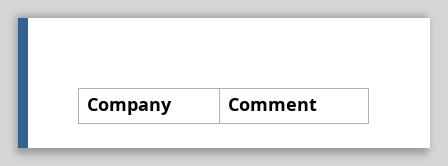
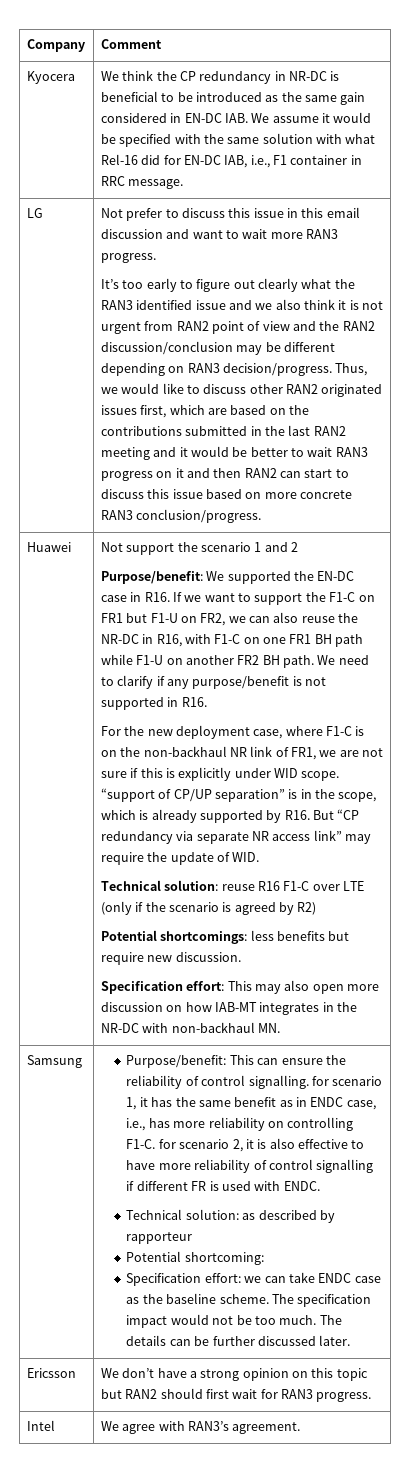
(317, 104) none -> [26,71,75,84] [100,70,340,84] [100,91,366,105] [100,112,372,123] [100,133,376,147] [100,154,362,168] [100,176,184,189] [26,208,43,218] [100,207,360,221] [100,229,339,239] [100,253,156,263] [100,278,355,292] [100,299,384,310] [100,321,375,334] [100,341,335,355] [100,363,368,376] [100,383,383,397] [100,405,310,418] [100,425,346,436] [100,446,368,460] [100,468,349,481] [100,489,353,499] [100,509,262,523] [26,542,71,552] [100,542,299,555] [100,571,355,584] [100,592,375,605] [100,612,359,626] [100,634,364,647] [100,654,369,668] [100,675,327,689] [100,697,207,710] [100,725,365,739] [100,746,384,760] [100,767,340,781] [100,788,377,802] [100,809,360,823] [100,830,372,844] [100,852,260,865] [100,880,365,891] [100,901,317,915] [100,930,350,944] [100,952,241,965] [100,980,380,994] [100,1002,358,1015] [100,1022,280,1033] [26,1055,82,1068] [126,1055,346,1068] [126,1075,383,1089] [126,1097,376,1110] [126,1117,354,1131] [126,1138,365,1152] [126,1159,374,1173] [126,1181,320,1191] [126,1209,335,1223] [126,1232,193,1244] [126,1251,264,1265] [126,1272,381,1286] [126,1293,372,1307] [126,1314,342,1328] [126,1335,351,1346] [26,1368,76,1378] [100,1368,368,1381] [100,1388,372,1402] [26,1420,55,1431] [100,1421,301,1434] // Kyocera | We think the CP redundancy in NR-DC is beneficial to be introduced as the same gain considered in EN-DC IAB. We assume it would be specified with the same solution with what Rel-16 did for EN-DC IAB, i.e., F1 container in RRC message. // LG | Not prefer to discuss this issue in this email discussion and want to wait more RAN3 progress. // It’s too early to figure out clearly what the RAN3 identified issue and we also think it is not urgent from RAN2 point of view and the RAN2 discussion/conclusion may be different depending on RAN3 decision/progress. Thus, we would like to discuss other RAN2 originated issues first, which are based on the contributions submitted in the last RAN2 meeting and it would be better to wait RAN3 progress on it and then RAN2 can start to discuss this issue based on more concrete RAN3 conclusion/progress. // Huawei | Not support the scenario 1 and 2 // Purpose/benefit: We supported the EN-DC case in R16. If we want to support the F1-C on FR1 but F1-U on FR2, we can also reuse the NR-DC in R16, with F1-C on one FR1 BH path while F1-U on another FR2 BH path. We need to clarify if any purpose/benefit is not supported in R16. // For the new deployment case, where F1-C is on the non-backhaul NR link of FR1, we are not sure if this is explicitly under WID scope. “support of CP/UP separation” is in the scope, which is already supported by R16. But “CP redundancy via separate NR access link” may require the update of WID. // Technical solution: reuse R16 F1-C over LTE (only if the scenario is agreed by R2) // Potential shortcomings: less benefits but require new discussion. // Specification effort: This may also open more discussion on how IAB-MT integrates in the NR-DC with non-backhaul MN. // Samsung | Purpose/benefit: This can ensure the reliability of control signalling. for scenario 1, it has the same benefit as in ENDC case, i.e., has more reliability on controlling F1-C. for scenario 2, it is also effective to have more reliability of control signalling if different FR is used with ENDC. // Technical solution: as described by rapporteur // Potential shortcoming: // Specification effort: we can take ENDC case as the baseline scheme. The specification impact would not be too much. The details can be further discussed later. // Ericsson | We don’t have a strong opinion on this topic but RAN2 should first wait for RAN3 progress. // Intel | We agree with RAN3’s agreement.

